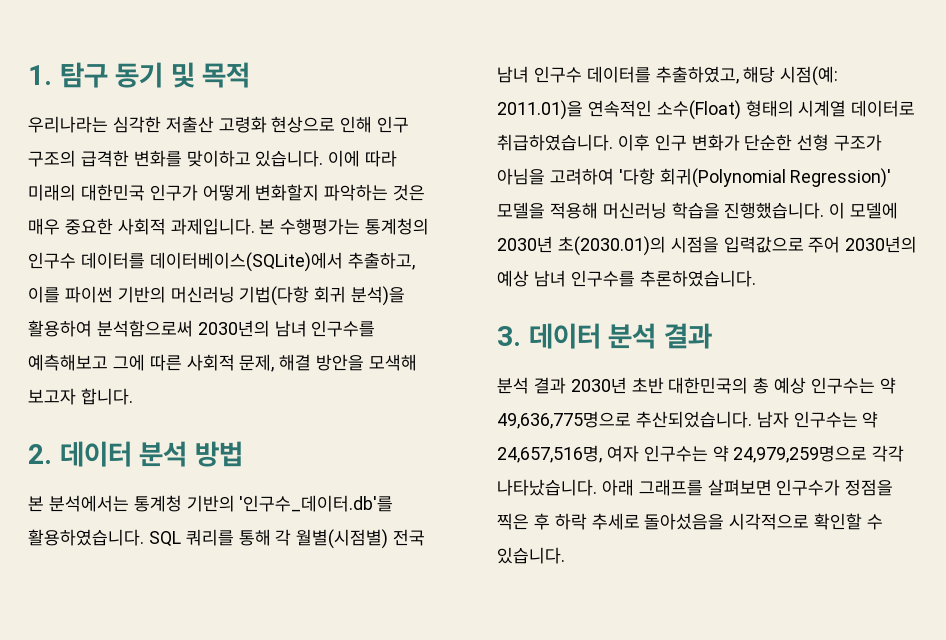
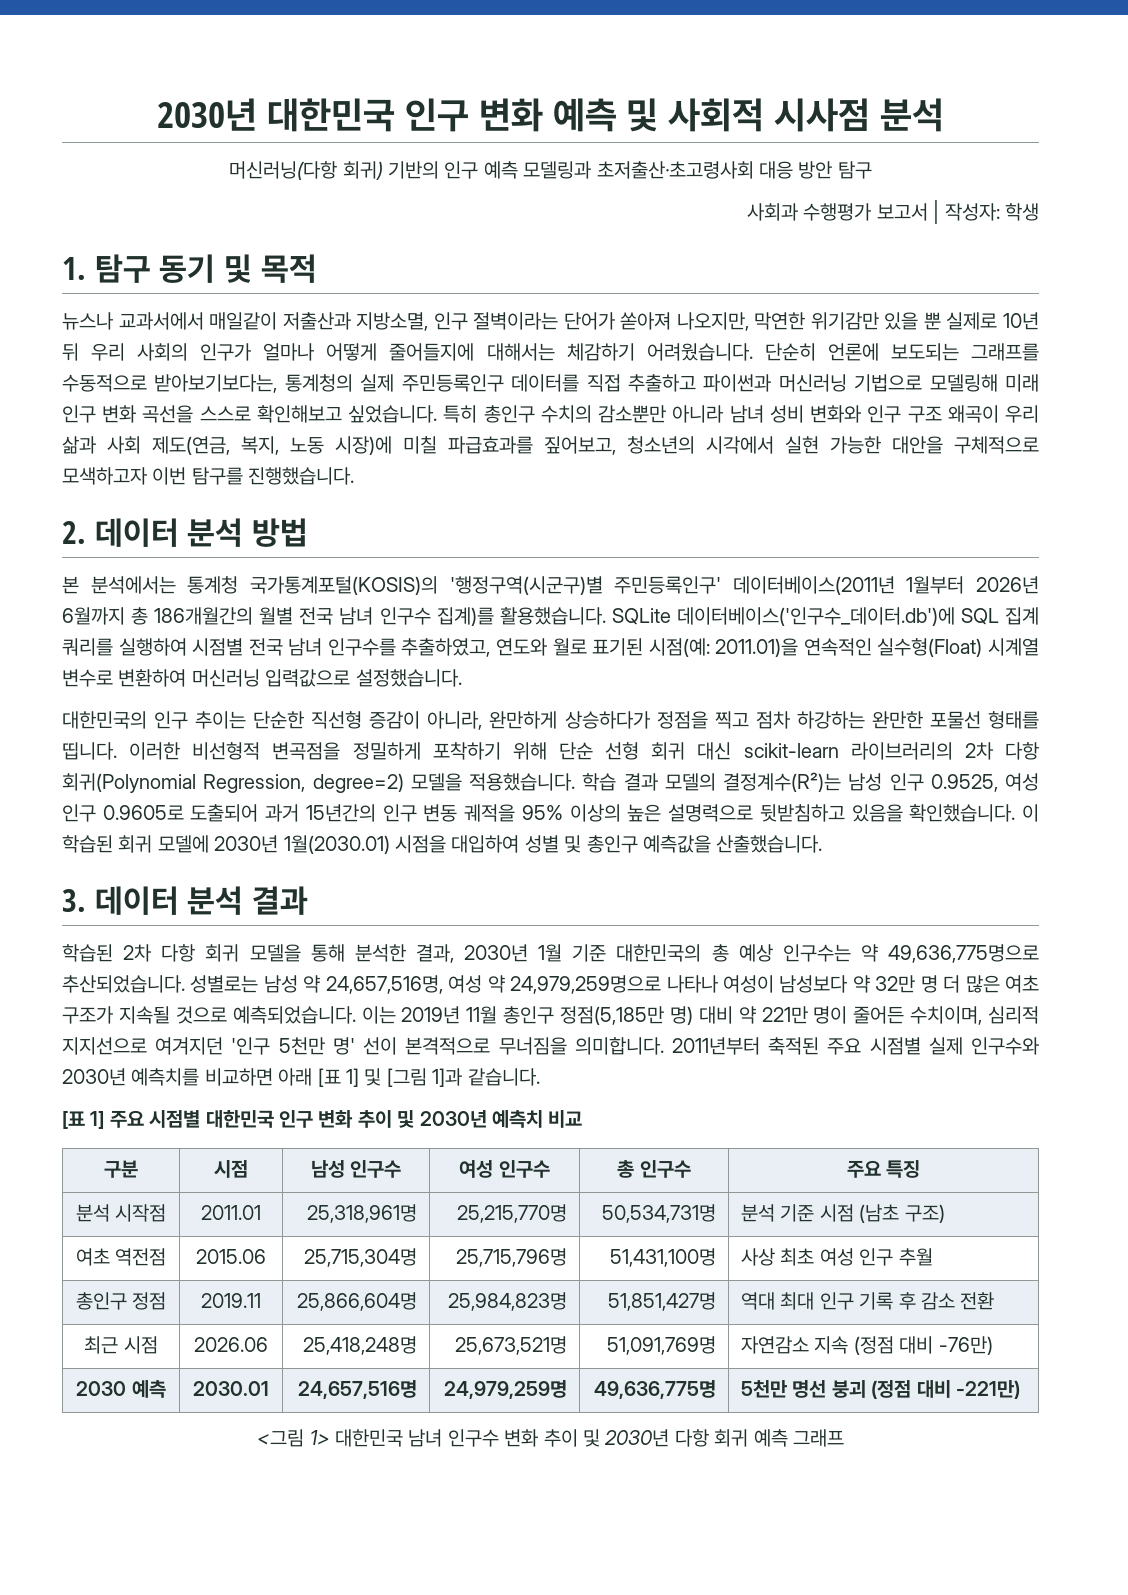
(28, 75) none -> [156,98,945,132] [229,161,872,180] [747,200,1039,224] 2030년 대한민국 인구 변화 예측 및 사회적 시사점 분석 // 머신러닝(다항 회귀) 기반의 인구 예측 모델링과 초저출산·초고령사회 대응 방안 탐구 // 사회과 수행평가 보고서 | 작성자: 학생 //
[28,116,410,133] [28,150,398,167] [28,184,426,201] [28,218,430,235] [28,252,415,272] [28,286,406,306] [28,320,376,337] [28,354,418,372] [28,388,133,405] 우리나라는 심각한 저출산 고령화 현상으로 인해 인구 구조의 급격한 변화를 맞이하고 있습니다. 이에 따라 미래의 대한민국 인구가 어떻게 변화할지 파악하는 것은 매우 중요한 사회적 과제입니다. 본 수행평가는 통계청의 인구수 데이터를 데이터베이스(SQLite)에서 추출하고, 이를 파이썬 기반의 머신러닝 기법(다항 회귀 분석)을 활용하여 분석함으로써 2030년의 남녀 인구수를 예측해보고 그에 따른 사회적 문제, 해결 방안을 모색해 보고자 합니다. -> [62,312,1039,331] [62,343,1039,361] [62,374,1039,393] [62,405,1040,423] [62,436,1039,455] [62,467,355,485] 뉴스나 교과서에서 매일같이 저출산과 지방소멸, 인구 절벽이라는 단어가 쏟아져 나오지만, 막연한 위기감만 있을 뿐 실제로 10년 뒤 우리 사회의 인구가 얼마나 어떻게 줄어들지에 대해서는 체감하기 어려웠습니다. 단순히 언론에 보도되는 그래프를 수동적으로 받아보기보다는, 통계청의 실제 주민등록인구 데이터를 직접 추출하고 파이썬과 머신러닝 기법으로 모델링해 미래 인구 변화 곡선을 스스로 확인해보고 싶었습니다. 특히 총인구 수치의 감소뿐만 아니라 남녀 성비 변화와 인구 구조 왜곡이 우리 삶과 사회 제도(연금, 복지, 노동 시장)에 미칠 파급효과를 짚어보고, 청소년의 시각에서 실현 가능한 대안을 구체적으로 모색하고자 이번 탐구를 진행했습니다.
[186,495,394,512] [28,529,426,549] [497,66,839,86] [497,100,916,120] [497,134,883,151] [497,168,892,188] [497,202,899,219] [497,236,918,256] [497,270,756,287] [497,323,712,349] [497,377,664,394] 기반의 '인구수_데이터.db'를 활용하였습니다. SQL 쿼리를 통해 각 월별(시점별) 전국 남녀 인구수 데이터를 추출하였고, 해당 시점(예: 2011.01)을 연속적인 소수(Float) 형태의 시계열 데이터로 취급하였습니다. 이후 인구 변화가 단순한 선형 구조가 아님을 고려하여 '다항 회귀(Polynomial Regression)' 모델을 적용해 머신러닝 학습을 진행했습니다. 이 모델에 2030년 초(2030.01)의 시점을 입력값으로 주어 2030년의 예상 남녀 인구수를 추론하였습니다. // 3. 데이터 분석 결과 // 분석 결과 2030년 초반 -> [249,576,1039,595] [62,607,1039,626] [62,638,1039,657] [62,669,462,687] [62,711,1040,730] [62,742,1039,760] [62,772,1039,793] [62,804,1039,822] [62,835,823,854] [62,886,308,915] [62,944,607,963] 국가통계포털(KOSIS)의 '행정구역(시군구)별 주민등록인구' 데이터베이스(2011년 1월부터 2026년 6월까지 총 186개월간의 월별 전국 남녀 인구수 집계)를 활용했습니다. SQLite 데이터베이스('인구수_데이터.db')에 SQL 집계 쿼리를 실행하여 시점별 전국 남녀 인구수를 추출하였고, 연도와 월로 표기된 시점(예: 2011.01)을 연속적인 실수형(Float) 시계열 변수로 변환하여 머신러닝 입력값으로 설정했습니다. // 대한민국의 인구 추이는 단순한 직선형 증감이 아니라, 완만하게 상승하다가 정점을 찍고 점차 하강하는 완만한 포물선 형태를 띱니다. 이러한 비선형적 변곡점을 정밀하게 포착하기 위해 단순 선형 회귀 대신 scikit-learn 라이브러리의 2차 다항 회귀(Polynomial Regression, degree=2) 모델을 적용했습니다. 학습 결과 모델의 결정계수(R²)는 남성 인구 0.9525, 여성 인구 0.9605로 도출되어 과거 15년간의 인구 변동 궤적을 95% 이상의 높은 설명력으로 뒷받침하고 있음을 확인했습니다. 이 학습된 회귀 모델에 2030년 1월(2030.01) 시점을 대입하여 성별 및 총인구 예측값을 산출했습니다. // 3. 데이터 분석 결과 // 학습된 2차 다항 회귀 모델을 통해 분석한 결과, 2030년 1월 기준
[756,411,879,428] [497,445,905,463] [497,479,894,496] [497,513,884,530] [497,547,565,564] 남자 인구수는 약 24,657,516명, 여자 인구수는 약 24,979,259명으로 각각 나타났습니다. 아래 그래프를 살펴보면 인구수가 정점을 찍은 후 하락 추세로 돌아섰음을 시각적으로 확인할 수 있습니다. -> [190,975,1039,994] [62,1006,1039,1025] [62,1037,1039,1055] [62,1068,540,1087] [62,1110,583,1129] [104,1160,138,1178] [214,1160,248,1178] [310,1160,402,1178] [459,1160,550,1178] [617,1160,691,1178] [846,1160,921,1178] [75,1204,167,1222] [201,1205,261,1220] [307,1204,418,1223] [457,1204,568,1223] [602,1204,717,1223] [740,1204,945,1223] [75,1248,167,1266] [196,1249,266,1264] [304,1248,418,1267] [456,1248,568,1267] [610,1248,717,1267] [740,1248,933,1266] [75,1292,167,1310] [201,1293,261,1308] [297,1292,418,1311] [448,1292,568,1311] [608,1292,717,1311] [740,1292,995,1310] [84,1336,158,1354] [194,1337,268,1352] [303,1336,418,1355] [455,1336,568,1355] [607,1336,717,1355] [740,1336,993,1355] [76,1380,166,1398] [193,1381,269,1396] [298,1380,418,1399] [444,1380,568,1399] [594,1380,717,1399] [740,1380,1020,1399] [257,1429,844,1447] 성별로는 남성 약 24,657,516명, 여성 약 24,979,259명으로 나타나 여성이 남성보다 약 32만 명 더 많은 여초 구조가 지속될 것으로 예측되었습니다. 이는 2019년 11월 총인구 정점(5,185만 명) 대비 약 221만 명이 줄어든 수치이며, 심리적 지지선으로 여겨지던 '인구 5천만 명' 선이 본격적으로 무너짐을 의미합니다. 2011년부터 축적된 주요 시점별 실제 인구수와 2030년 예측치를 비교하면 아래 [표 1] 및 [그림 1]과 같습니다. // [표 1] 주요 시점별 대한민국 인구 변화 추이 및 2030년 예측치 비교 // 구분 | 시점 | 남성 인구수 | 여성 인구수 | 총 인구수 | 주요 특징 // 분석 시작점 | 2011.01 | 25,318,961명 | 25,215,770명 | 50,534,731명 | 분석 기준 시점 (남초 구조) // 여초 역전점 | 2015.06 | 25,715,304명 | 25,715,796명 | 51,431,100명 | 사상 최초 여성 인구 추월 // 총인구 정점 | 2019.11 | 25,866,604명 | 25,984,823명 | 51,851,427명 | 역대 최대 인구 기록 후 감소 전환 // 최근 시점 | 2026.06 | 25,418,248명 | 25,673,521명 | 51,091,769명 | 자연감소 지속 (정점 대비 -76만) // 2030 예측 | 2030.01 | 24,657,516명 | 24,979,259명 | 49,636,775명 | 5천만 명선 붕괴 (정점 대비 -221만) // <그림 1> 대한민국 남녀 인구수 변화 추이 및 2030년 다항 회귀 예측 그래프

